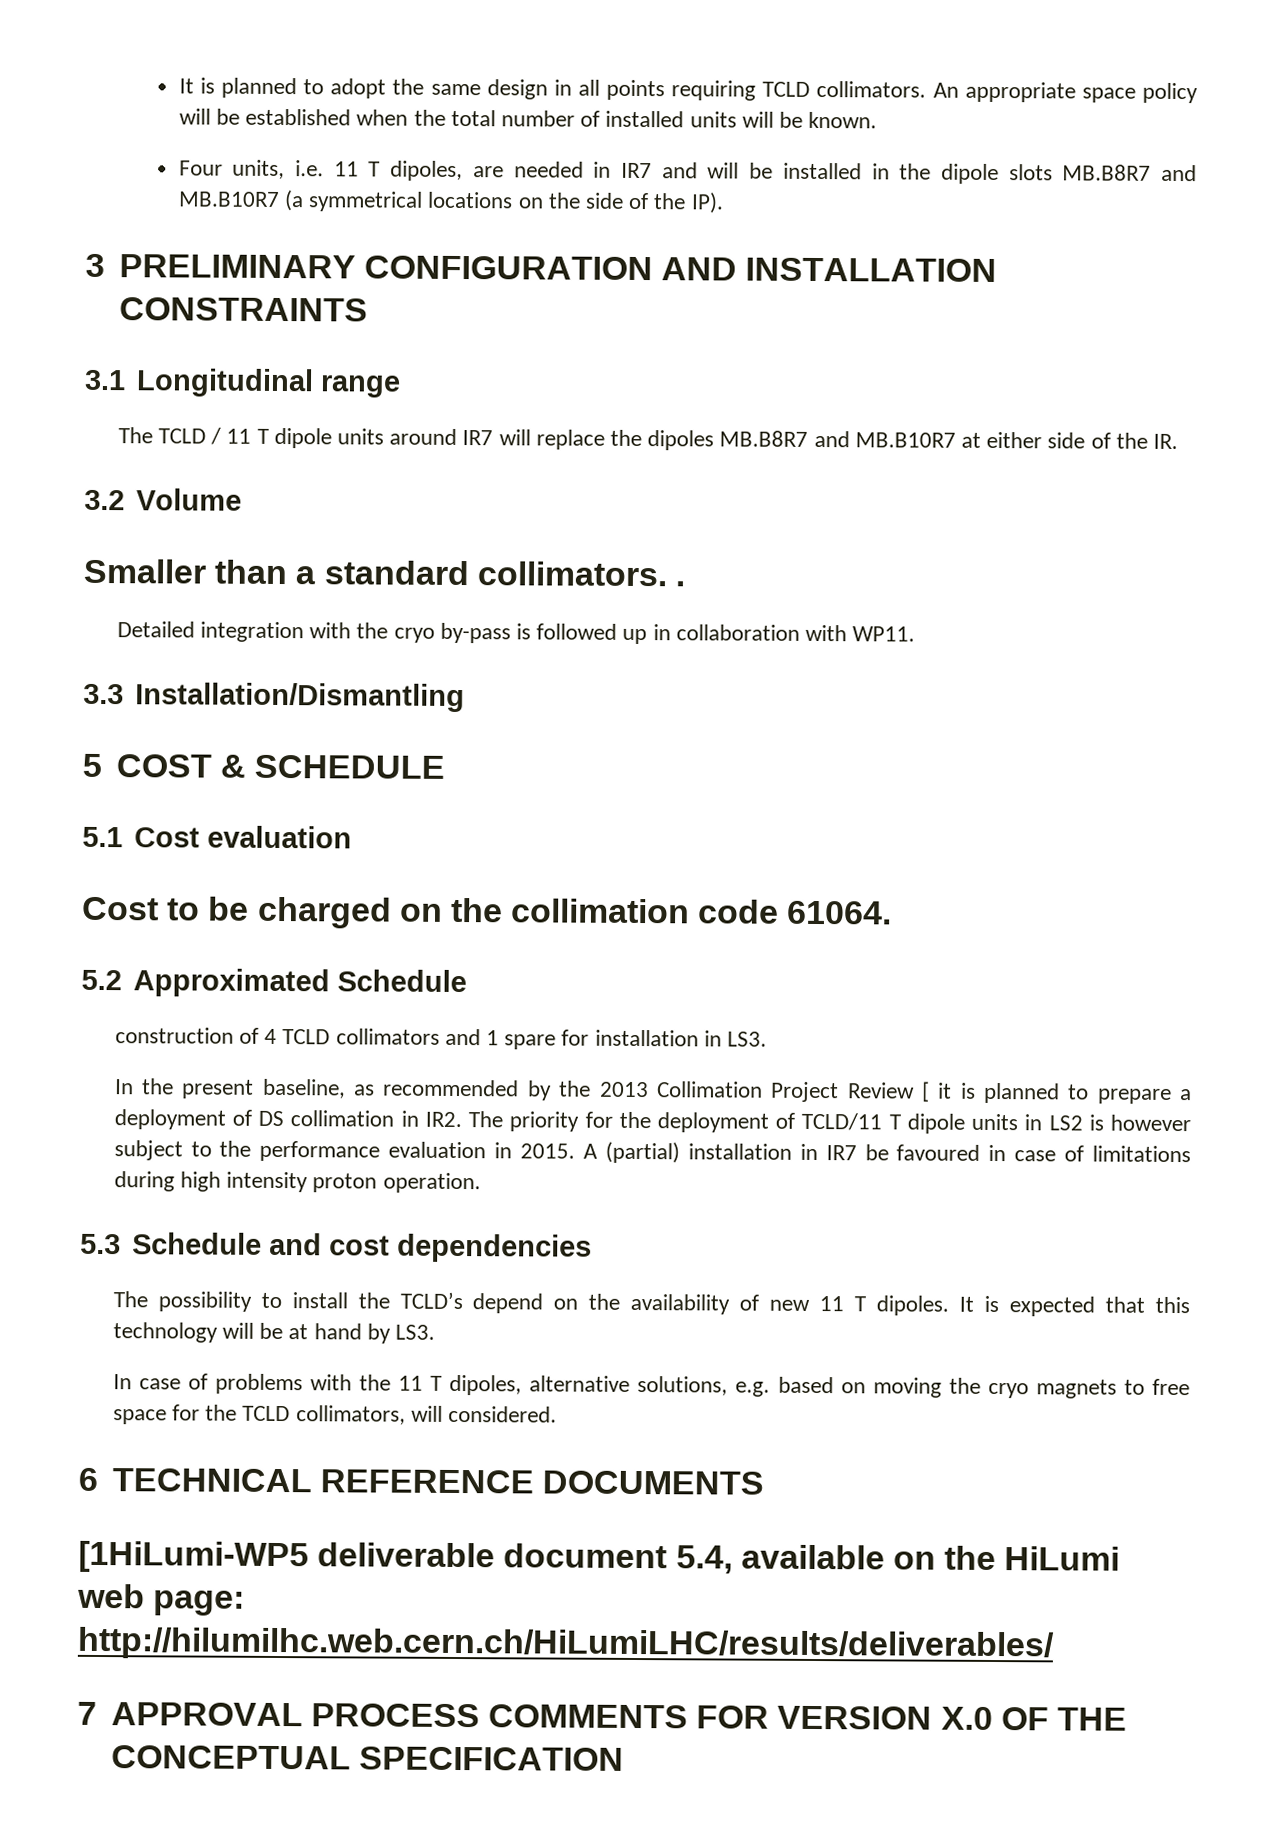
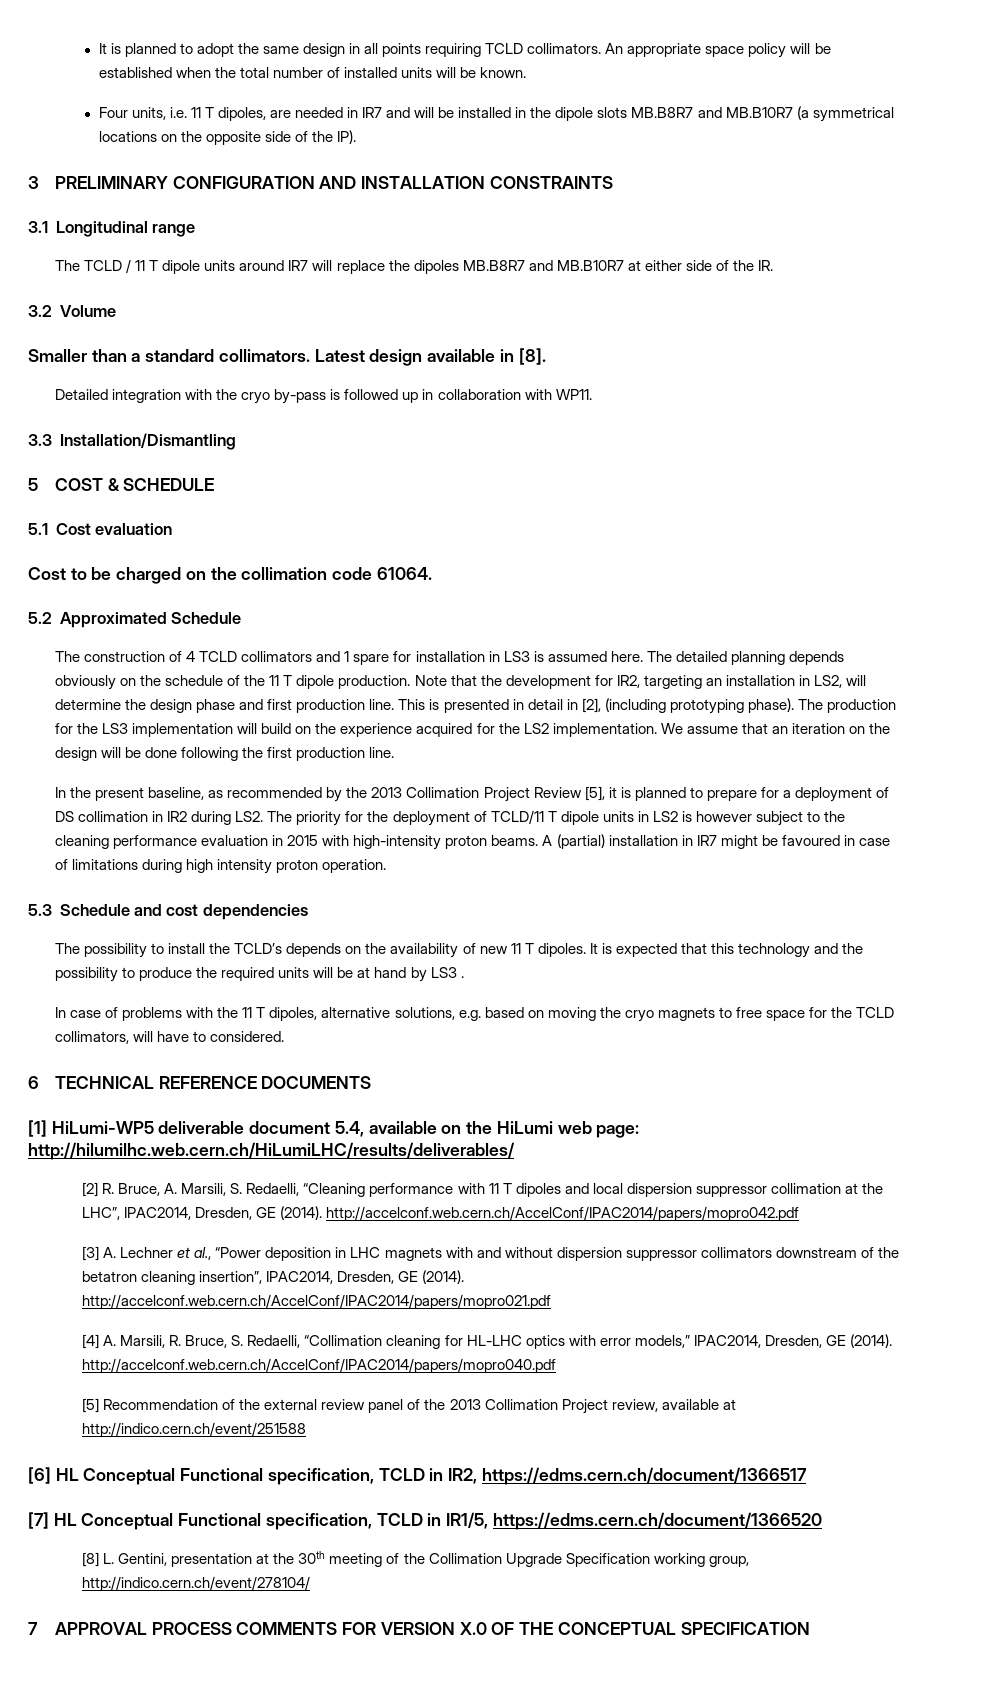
(581, 200) none -> [205,131,261,145] opposite
[674,581,685,587] . -> [314,348,546,366] Latest design available in [8].
(467, 981) none -> [55,651,81,662] The
[726,1031,767,1047] LS3. -> [503,651,844,665] [55,675,867,690] [55,698,896,714] [55,723,891,737] [55,747,395,761] LS3 is assumed here. The detailed planning depends obviously on the schedule of the 11 T dipole production. Note that the development for IR2, targeting an installation in LS2, will determine the design phase and first production line. This is presented in detail in [2], (including prototyping phase). The production for the LS3 implementation will build on the experience acquired for the LS2 implementation. We assume that an iteration on the design will be done following the first production line.
[920,1081,930,1102] [ -> [584,786,605,801] [5],
(1172, 1096) none -> [760,787,779,798] for
[424,1111,462,1128] IR2. -> [167,811,264,825] IR2 during LS2.
(252, 1148) none -> [55,835,110,849] cleaning
[520,1143,576,1159] 2015. -> [287,835,539,850] 2015 with high-intensity proton beams.
(857, 1153) none -> [720,835,758,849] might
[472,1293,544,1314] depend -> [286,943,342,957] depends
(218, 1332) none -> [814,943,864,954] [55,967,310,982] and the possibility to produce the required units
[394,1324,435,1340] LS3. -> [430,967,464,978] LS3 .
(443, 1413) none -> [157,1031,207,1042] have to
[78,1540,309,1574] [1HiLumi-WP5 -> [28,1120,154,1137] [1] HiLumi-WP5
(1055, 1645) none -> [82,1182,884,1197] [82,1206,800,1221] [82,1246,899,1261] [82,1270,465,1285] [82,1294,552,1309] [82,1334,892,1349] [82,1358,557,1373] [82,1398,736,1414] [82,1422,307,1437] [28,1467,807,1485] [28,1512,822,1530] [82,1551,749,1567] [82,1576,311,1591] // [2] R. Bruce, A. Marsili, S. Redaelli, “Cleaning performance with 11 T dipoles and local dispersion suppressor collimation at the LHC”, IPAC2014, Dresden, GE (2014). http://accelconf.web.cern.ch/AccelConf/IPAC2014/papers/mopro042.pdf // [3] A. Lechner et al., “Power deposition in LHC magnets with and without dispersion suppressor collimators downstream of the betatron cleaning insertion”, IPAC2014, Dresden, GE (2014). http://accelconf.web.cern.ch/AccelConf/IPAC2014/papers/mopro021.pdf // [4] A. Marsili, R. Bruce, S. Redaelli, “Collimation cleaning for HL-LHC optics with error models,” IPAC2014, Dresden, GE (2014). http://accelconf.web.cern.ch/AccelConf/IPAC2014/papers/mopro040.pdf // [5] Recommendation of the external review panel of the 2013 Collimation Project review, available at http://indico.cern.ch/event/251588 // [6] HL Conceptual Functional specification, TCLD in IR2, https://edms.cern.ch/document/1366517 // [7] HL Conceptual Functional specification, TCLD in IR1/5, https://edms.cern.ch/document/1366520 // [8] L. Gentini, presentation at the 30th meeting of the Collimation Upgrade Specification working group, http://indico.cern.ch/event/278104/

